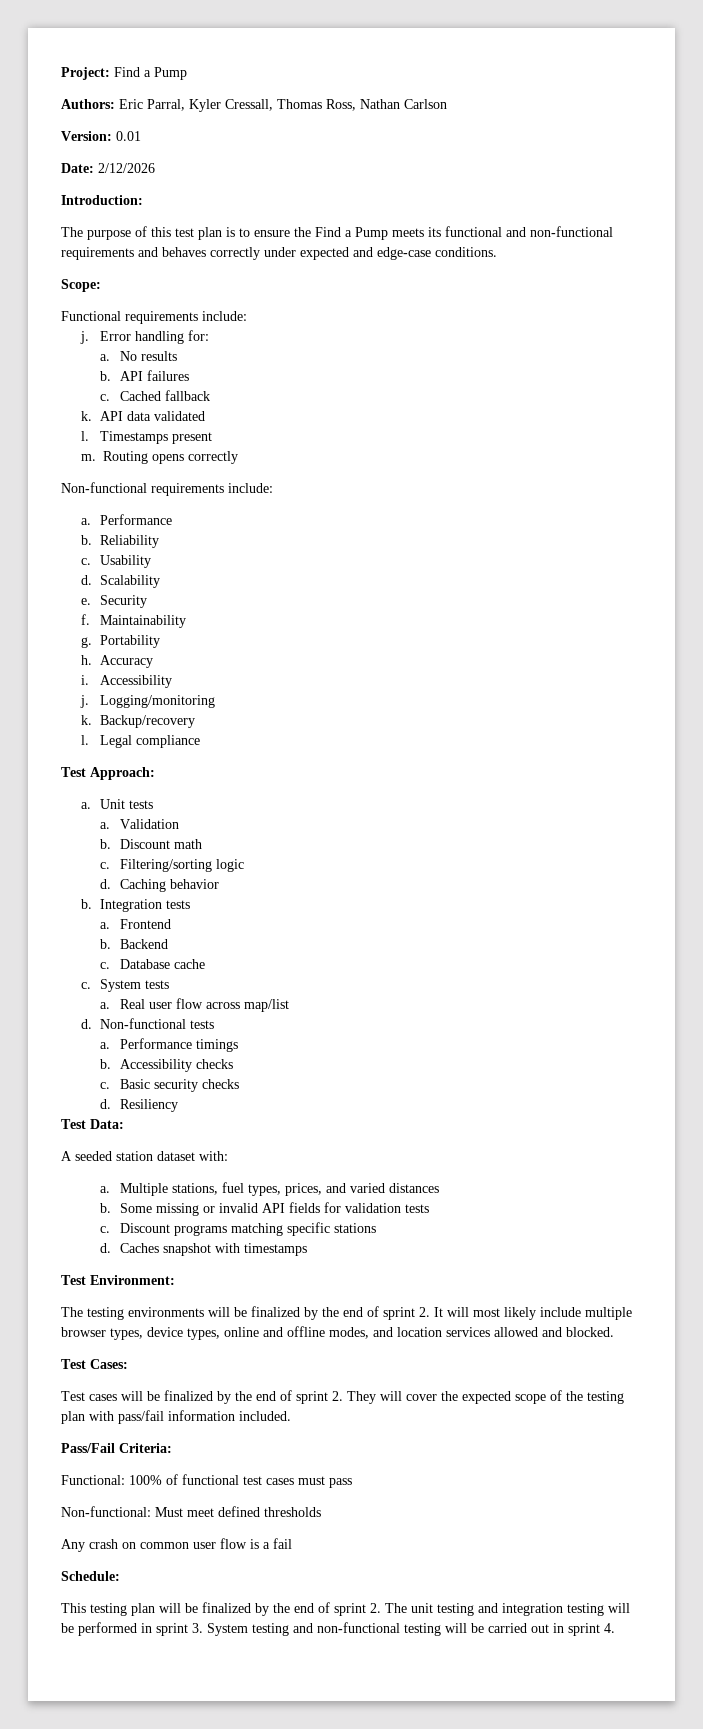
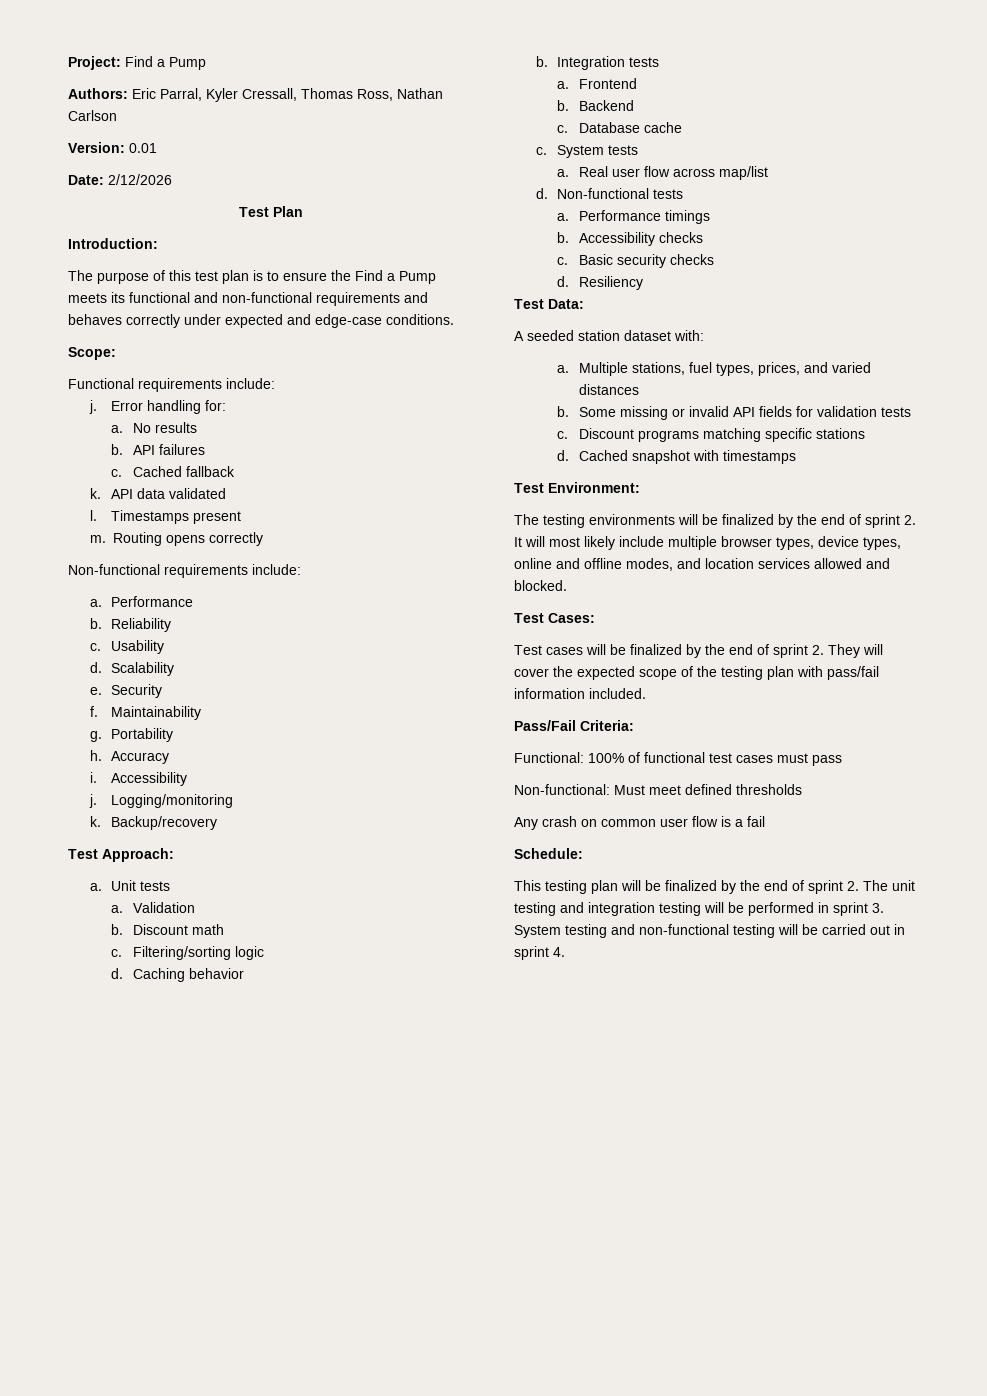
(155, 168) none -> [238,206,303,217] // Test Plan
[80,735,201,748] // l. Legal compliance -> (218, 823) none
[119,1243,159,1253] Caches -> [578,450,628,461] Cached

